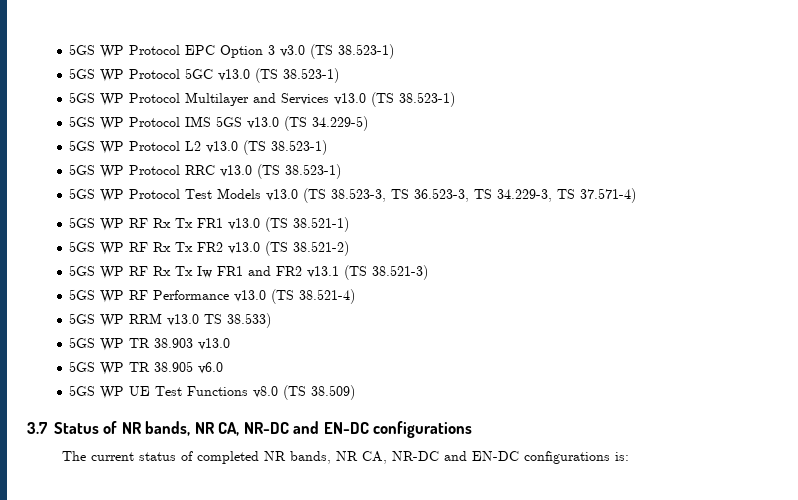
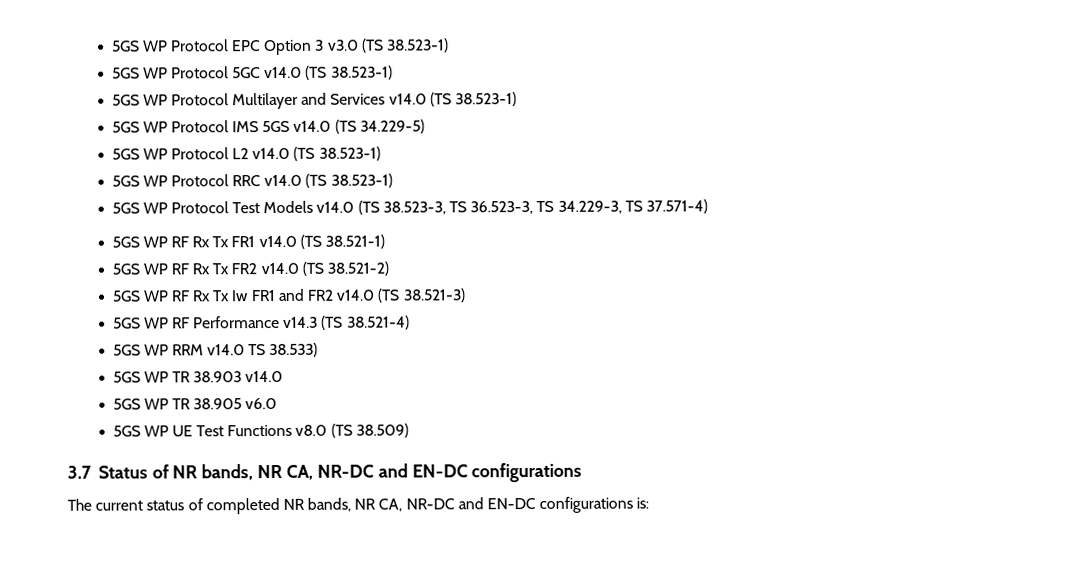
[218,69,251,81] v13.0 -> [264,66,303,79] v14.0
[334,93,367,105] v13.0 -> [388,93,427,105] v14.0
[247,117,280,129] v13.0 -> [293,120,332,132] v14.0
[206,141,239,153] v13.0 -> [252,147,291,160] v14.0
[220,165,253,177] v13.0 -> [264,174,303,187] v14.0
[266,189,299,201] v13.0 -> [316,201,355,213] v14.0
[228,218,261,230] v13.0 -> [258,235,297,248] v14.0
[228,242,261,254] v13.0 -> [260,262,299,275] v14.0
[307,266,340,278] v13.1 -> [336,289,376,301] v14.0
[234,290,267,302] v13.0 -> [283,316,319,328] v14.3
[167,314,200,326] v13.0 -> [207,344,246,356] v14.0
[198,338,231,350] v13.0 -> [245,370,284,383] v14.0

